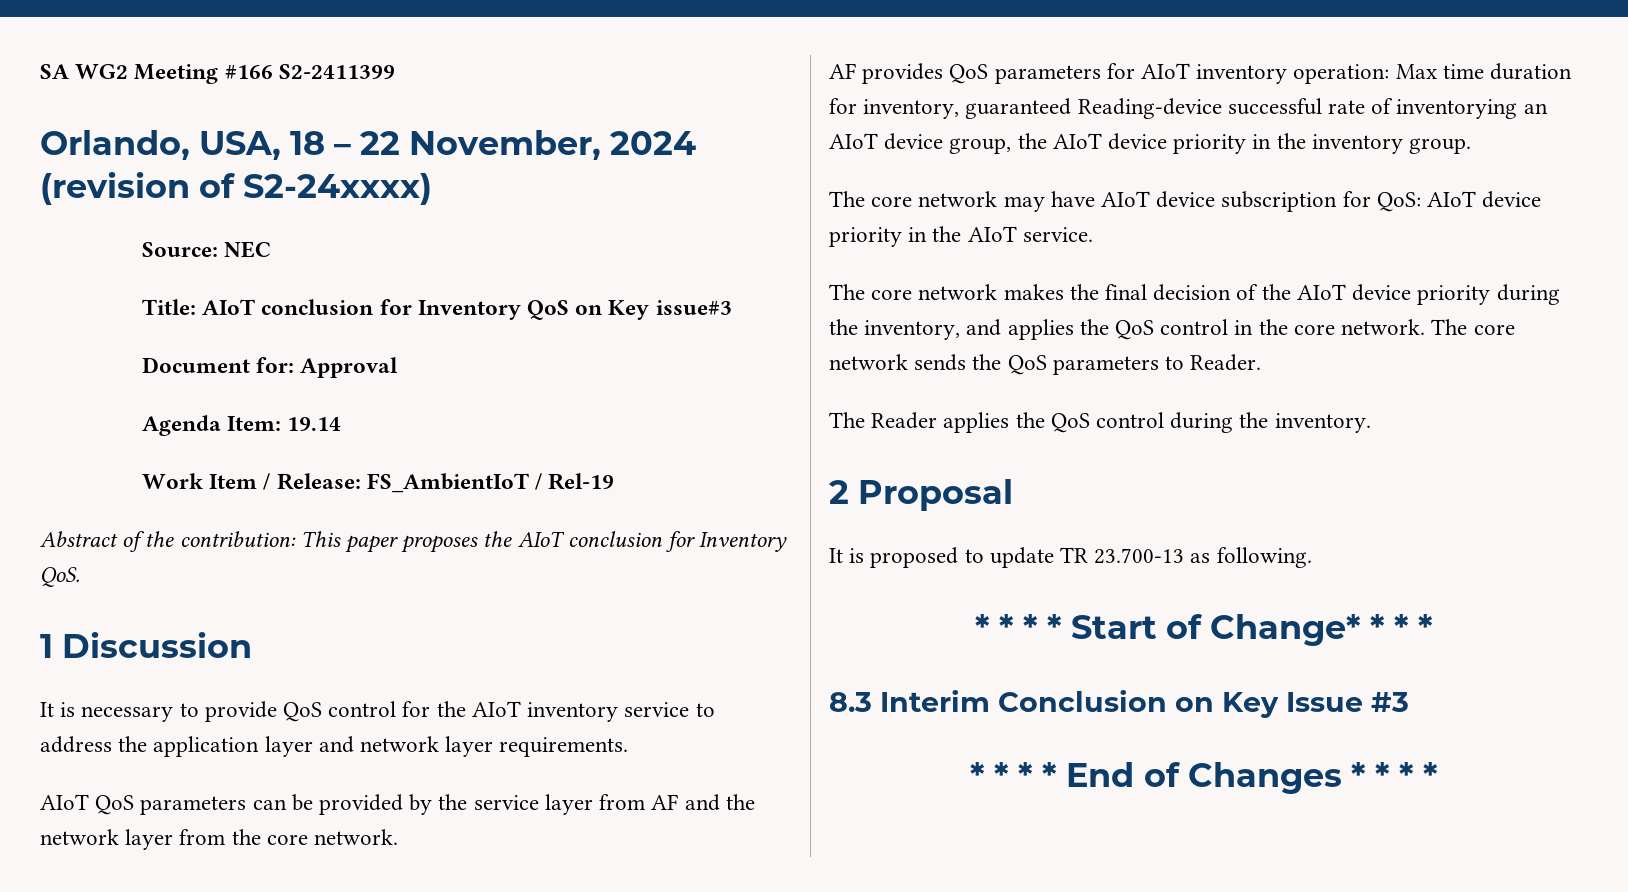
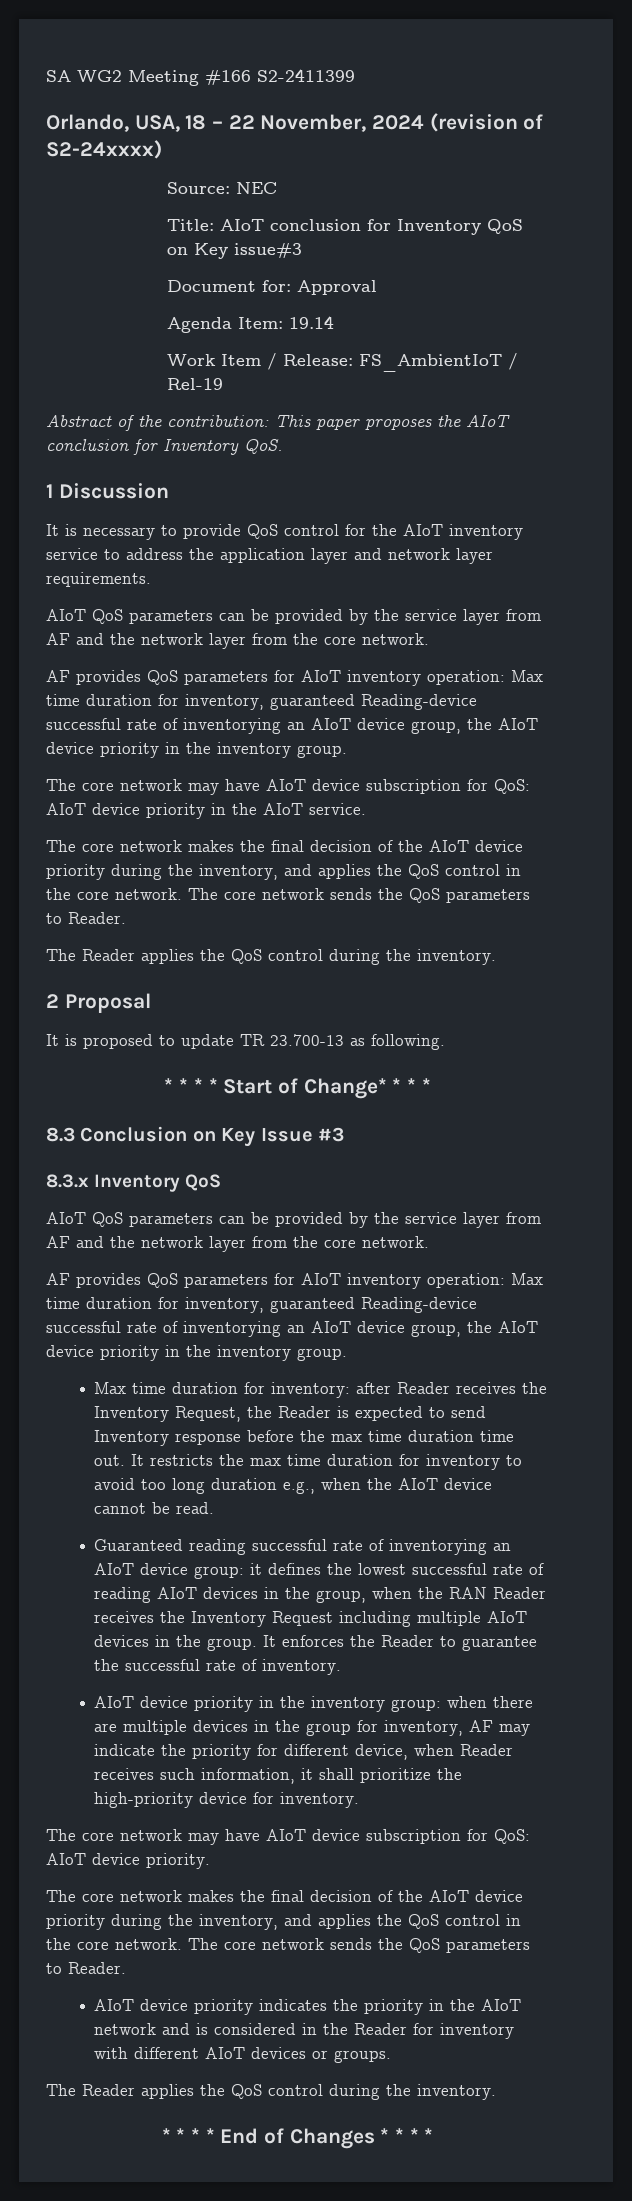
[880,690,990,712] Interim -> (75, 1134) none
(1409, 702) none -> [46,1174,222,1192] [46,1212,541,1228] [46,1236,429,1252] [46,1273,543,1289] [46,1297,477,1313] [46,1321,538,1337] [46,1345,347,1361] [94,1382,548,1398] [94,1406,487,1422] [94,1430,515,1446] [94,1454,523,1470] [94,1478,493,1494] [94,1502,215,1514] [94,1539,512,1555] [94,1563,545,1579] [94,1587,547,1603] [94,1611,528,1627] [94,1635,538,1651] [94,1659,342,1675] [94,1696,534,1712] [94,1720,531,1736] [94,1744,514,1760] [94,1768,463,1784] [94,1792,360,1808] [46,1829,530,1845] [46,1853,210,1869] [46,1890,523,1902] [46,1914,521,1930] [46,1938,530,1953] [46,1962,126,1974] [94,1999,522,2015] [94,2023,515,2039] [94,2047,392,2063] [46,2084,496,2100] // 8.3.x Inventory QoS // AIoT QoS parameters can be provided by the service layer from AF and the network layer from the core network. // AF provides QoS parameters for AIoT inventory operation: Max time duration for inventory, guaranteed Reading-device successful rate of inventorying an AIoT device group, the AIoT device priority in the inventory group. // Max time duration for inventory: after Reader receives the Inventory Request, the Reader is expected to send Inventory response before the max time duration time out. It restricts the max time duration for inventory to avoid too long duration e.g., when the AIoT device cannot be read. // Guaranteed reading successful rate of inventorying an AIoT device group: it defines the lowest successful rate of reading AIoT devices in the group, when the RAN Reader receives the Inventory Request including multiple AIoT devices in the group. It enforces the Reader to guarantee the successful rate of inventory. // AIoT device priority in the inventory group: when there are multiple devices in the group for inventory, AF may indicate the priority for different device, when Reader receives such information, it shall prioritize the high-priority device for inventory. // The core network may have AIoT device subscription for QoS: AIoT device priority. // The core network makes the final decision of the AIoT device priority during the inventory, and applies the QoS control in the core network. The core network sends the QoS parameters to Reader. // AIoT device priority indicates the priority in the AIoT network and is considered in the Reader for inventory with different AIoT devices or groups. // The Reader applies the QoS control during the inventory.

